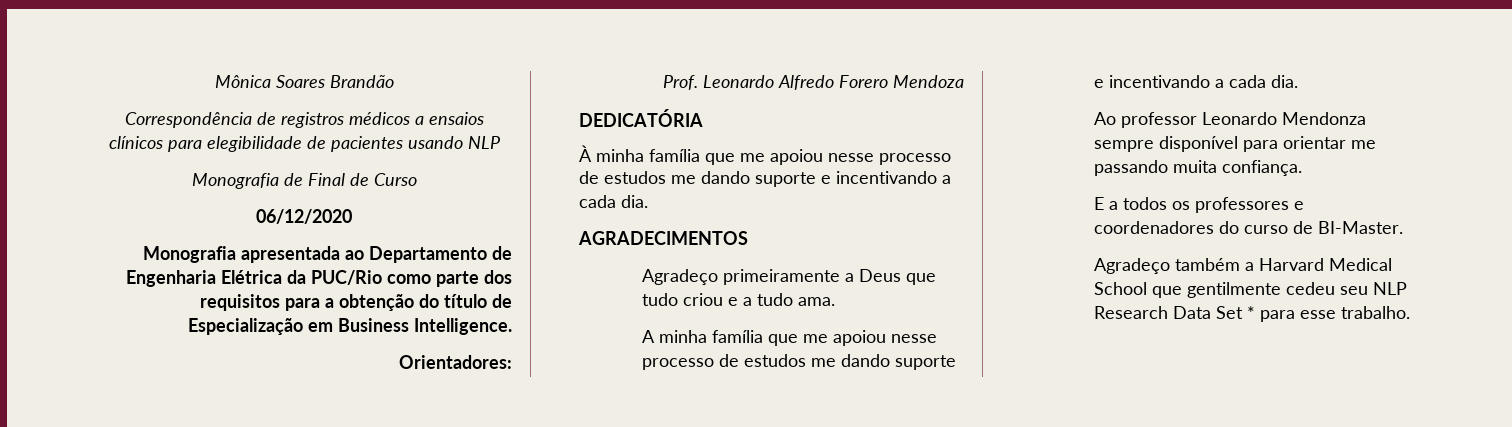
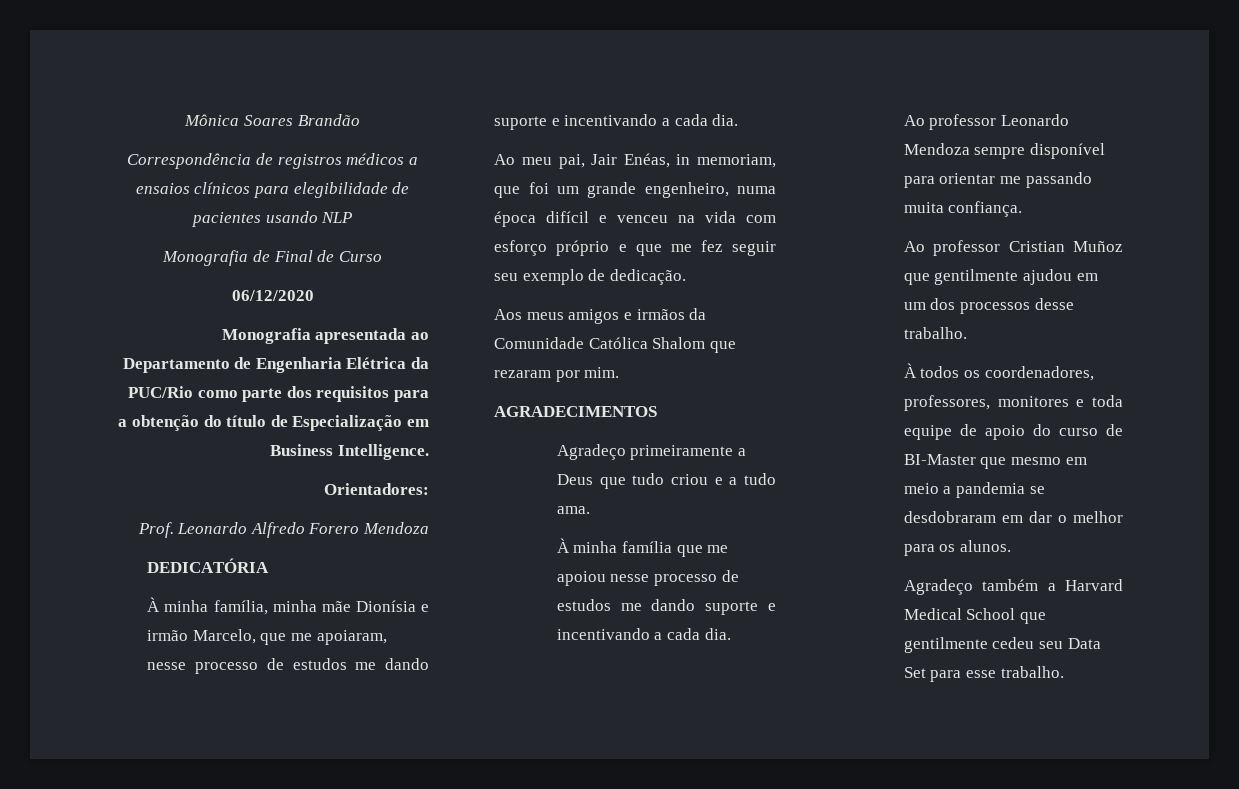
[649,149,824,165] família que me apoiou -> [213,600,429,615] [147,629,387,645] família, minha mãe Dionísia e irmão Marcelo, que me apoiaram,
(649, 201) none -> [494,153,776,169] [494,182,776,198] [494,211,776,227] [494,240,776,256] [494,269,687,285] [494,308,707,324] [494,337,737,353] [494,367,620,382] // Ao meu pai, Jair Enéas, in memoriam, que foi um grande engenheiro, numa época difícil e venceu na vida com esforço próprio e que me fez seguir seu exemplo de dedicação. // Aos meus amigos e irmãos da Comunidade Católica Shalom que rezaram por mim.
[642,330,656,343] A -> [556,538,570,553] À
[1282,112,1367,125] Mendonza -> [903,143,970,155] Mendoza
[1094,197,1305,213] [1094,221,1404,234] E a todos os professores e coordenadores do curso de BI-Master. -> [903,240,1123,256] [903,269,1098,285] [903,298,1074,314] [903,327,967,339] [903,363,1094,381] [903,395,1123,411] [903,424,1123,440] [903,454,1087,469] [903,482,1045,498] [903,511,1123,523] [903,540,1012,556] Ao professor Cristian Muñoz que gentilmente ajudou em um dos processos desse trabalho. // À todos os coordenadores, professores, monitores e toda equipe de apoio do curso de BI-Master que mesmo em meio a pandemia se desdobraram em dar o melhor para os alunos.
[1373,282,1408,295] [1094,306,1169,319] NLP Research -> (1064, 645) none
[1247,306,1256,319] * -> (926, 672) none

